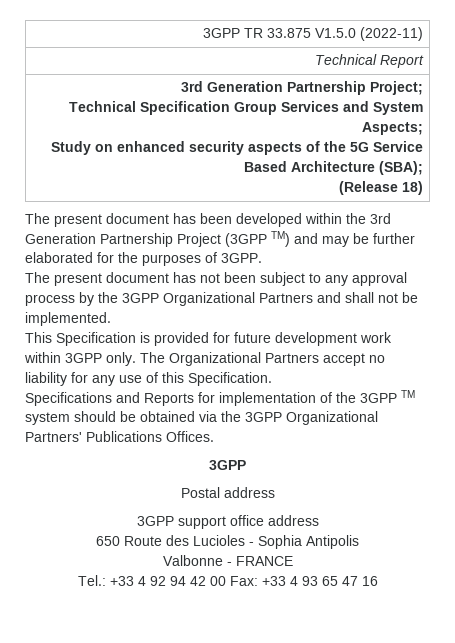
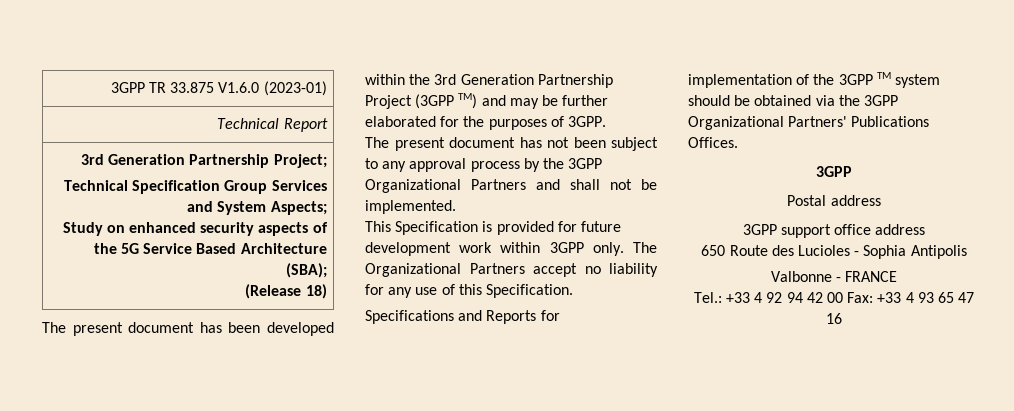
[315,27,424,41] V1.5.0 (2022-11) -> [218,81,327,96] V1.6.0 (2023-01)

